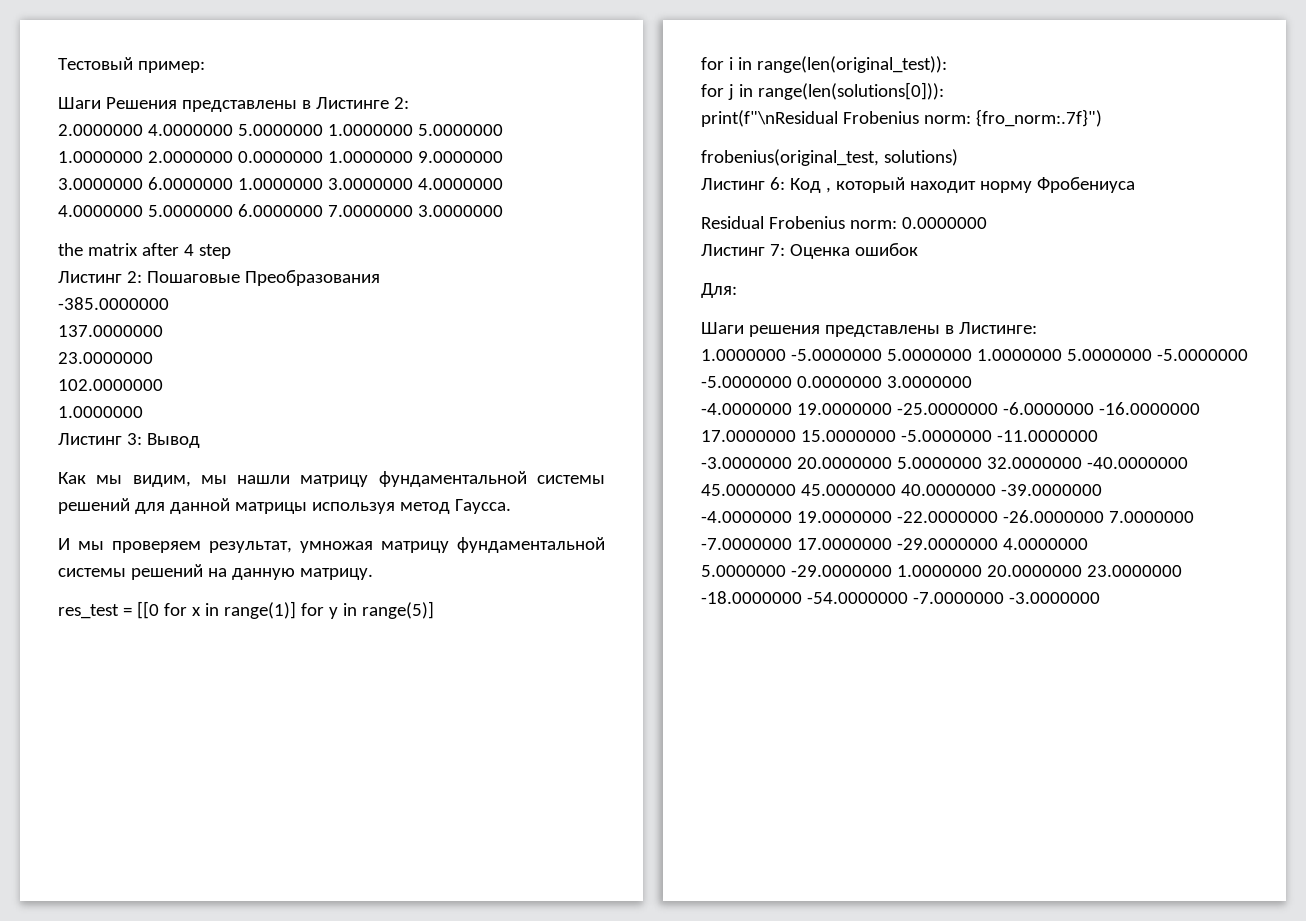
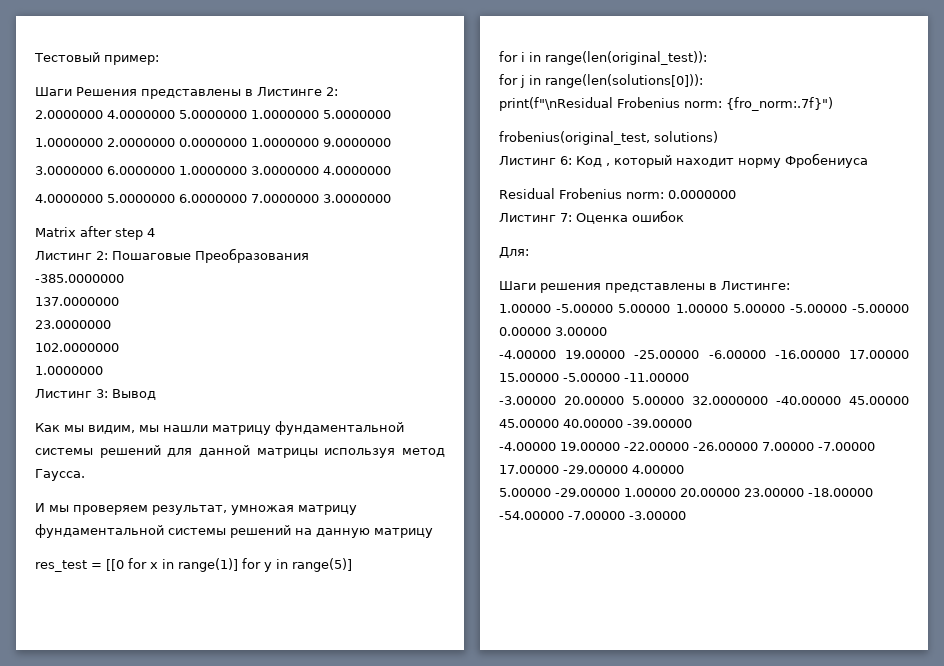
[58,243,179,256] the matrix after -> [35,226,143,240] Matrix after step
[198,244,231,259] step -> (155, 232) none
[299,568,373,580] матрицу. -> [374,528,433,538] матрицу
[701,349,1248,361] [701,376,972,388] [701,402,1200,415] [701,430,1098,442] [701,457,1188,469] [701,484,1102,496] [701,510,1194,523] [701,538,1088,550] [701,565,1182,577] [701,591,1100,604] 1.0000000 -5.0000000 5.0000000 1.0000000 5.0000000 -5.0000000 -5.0000000 0.0000000 3.0000000 // -4.0000000 19.0000000 -25.0000000 -6.0000000 -16.0000000 17.0000000 15.0000000 -5.0000000 -11.0000000 // -3.0000000 20.0000000 5.0000000 32.0000000 -40.0000000 45.0000000 45.0000000 40.0000000 -39.0000000 // -4.0000000 19.0000000 -22.0000000 -26.0000000 7.0000000 -7.0000000 17.0000000 -29.0000000 4.0000000 // 5.0000000 -29.0000000 1.0000000 20.0000000 23.0000000 -18.0000000 -54.0000000 -7.0000000 -3.0000000 -> [499,304,909,313] [499,327,607,336] [499,350,909,359] [499,373,689,382] [499,396,909,405] [499,419,692,428] [499,442,875,451] [499,465,684,474] [499,488,873,497] [499,511,686,520] 1.00000 -5.00000 5.00000 1.00000 5.00000 -5.00000 -5.00000 0.00000 3.00000 // -4.00000 19.00000 -25.00000 -6.00000 -16.00000 17.00000 15.00000 -5.00000 -11.00000 // -3.00000 20.00000 5.00000 32.0000000 -40.00000 45.00000 45.00000 40.00000 -39.00000 // -4.00000 19.00000 -22.00000 -26.00000 7.00000 -7.00000 17.00000 -29.00000 4.00000 // 5.00000 -29.00000 1.00000 20.00000 23.00000 -18.00000 -54.00000 -7.00000 -3.00000

